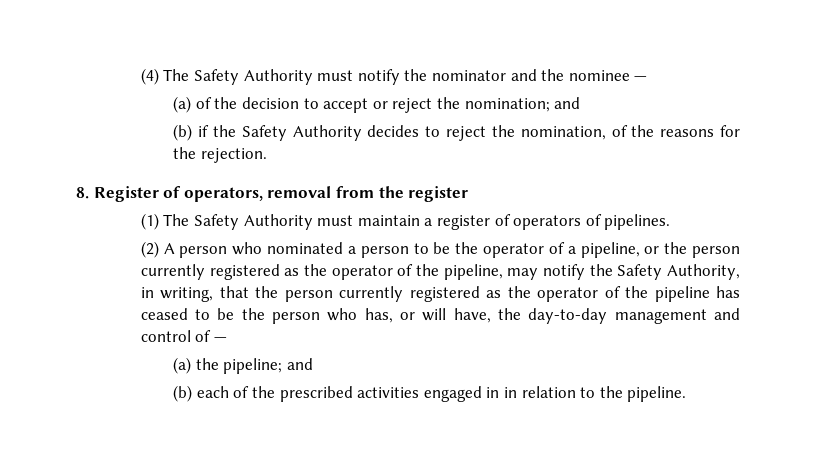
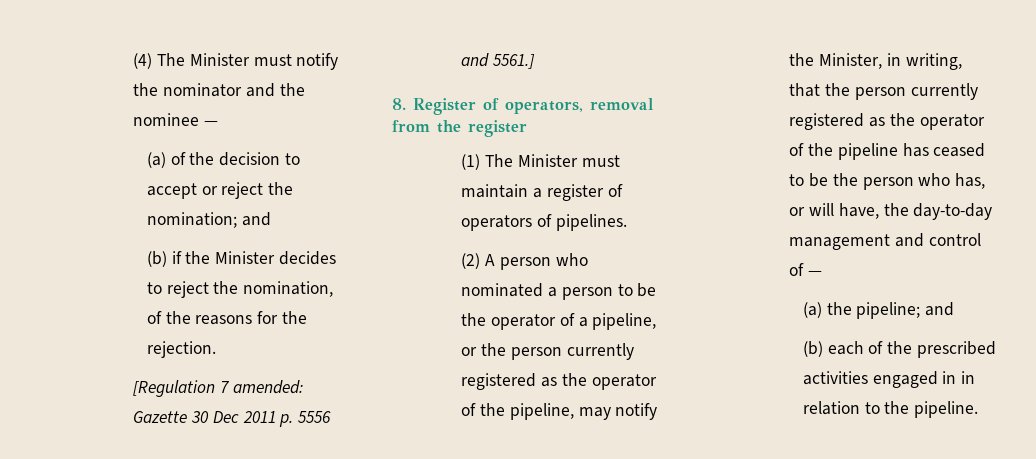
[193,69,313,85] Safety Authority -> [189,53,250,66] Minister
[241,125,362,141] Safety Authority -> [214,251,275,264] Minister
(267, 155) none -> [133,380,303,397] [133,411,332,427] [461,53,536,69] // [Regulation 7 amended: Gazette 30 Dec 2011 p. 5556 and 5561.]
[193,214,313,230] Safety Authority -> [517,154,578,167] Minister
[617,264,740,280] Safety Authority, -> [819,53,883,69] Minister,

